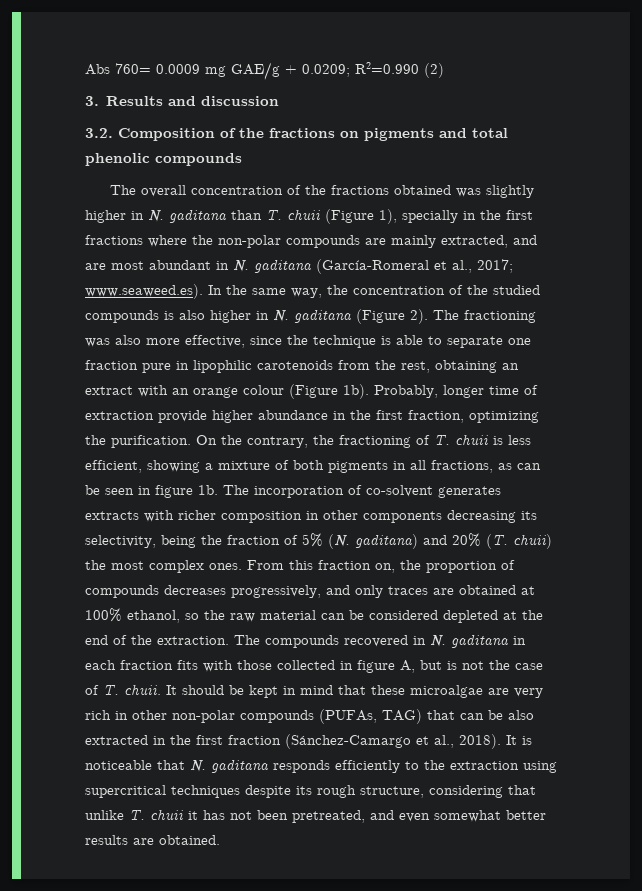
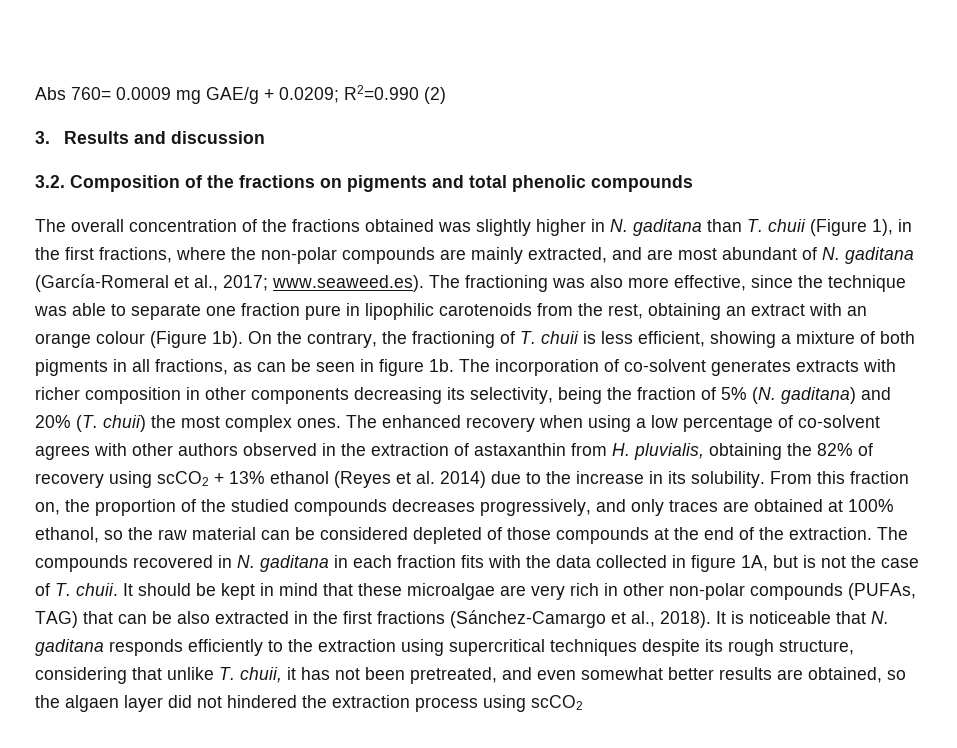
[402,210,533,223] [85,235,143,245] specially in the first fractions -> [898,219,912,232] [35,247,172,263] in the first fractions,
[216,261,229,270] in -> [802,247,817,260] of
[208,285,540,298] [85,309,428,324] In the same way, the concentration of the studied compounds is also higher in N. gaditana (Figure 2). -> (424, 283) none
[381,336,391,345] is -> [34,306,67,316] was
[374,385,538,398] [85,410,539,423] [85,435,191,448] Probably, longer time of extraction provide higher abundance in the first fraction, optimizing the purification. -> (243, 339) none
(242, 566) none -> [346,415,880,432] [35,443,873,460] [35,471,765,488] The enhanced recovery when using a low percentage of co-solvent agrees with other authors observed in the extraction of astaxanthin from H. pluvialis, obtaining the 82% of recovery using scCO2 + 13% ethanol (Reyes et al. 2014) due to the increase in its solubility.
(515, 565) none -> [201,499,289,512] the studied
(498, 616) none -> [487,527,649,544] of those compounds
[237,660,272,670] those -> [526,555,591,568] the data
[400,660,415,673] A, -> [741,555,768,571] 1A,
[228,735,281,745] fraction -> [377,611,445,624] fractions
[150,809,183,820] chuii -> [240,667,282,683] chuii,
[159,835,220,845] obtained. -> [808,667,906,683] [35,695,583,712] obtained, so the algaen layer did not hindered the extraction process using scCO2

